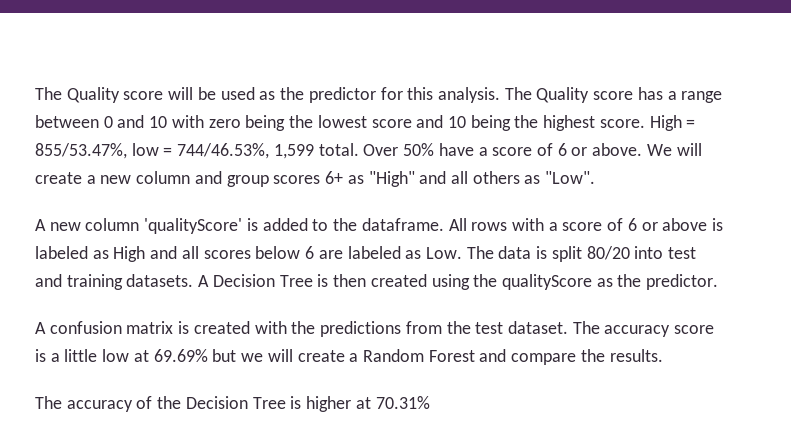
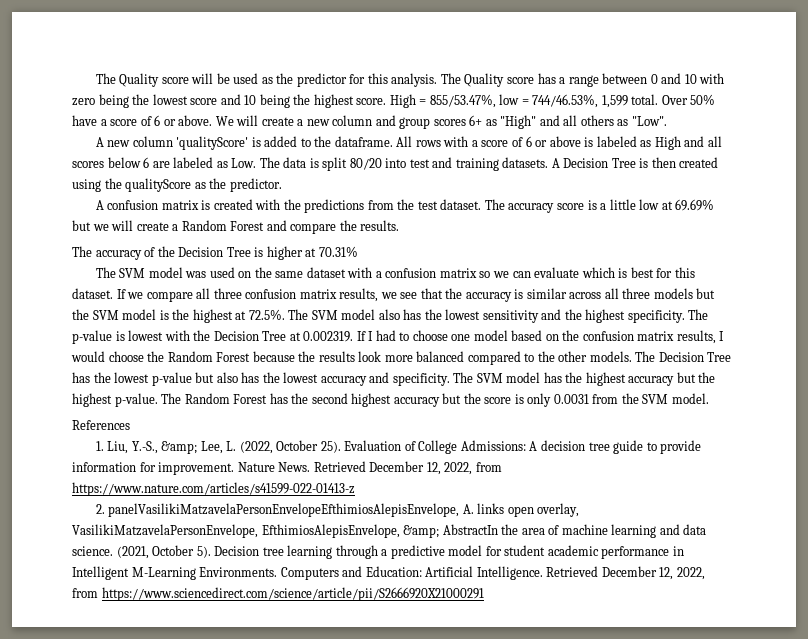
(430, 402) none -> [95,267,695,278] [72,288,716,302] [72,309,709,323] [72,330,725,344] [71,351,732,365] [72,372,716,386] [72,393,709,407] [72,420,130,430] [95,440,702,454] [72,461,502,475] [72,482,355,496] [95,503,580,517] [72,524,707,538] [72,545,684,559] [72,566,705,580] [72,587,484,601] // The SVM model was used on the same dataset with a confusion matrix so we can evaluate which is best for this dataset. If we compare all three confusion matrix results, we see that the accuracy is similar across all three models but the SVM model is the highest at 72.5%. The SVM model also has the lowest sensitivity and the highest specificity. The p-value is lowest with the Decision Tree at 0.002319. If I had to choose one model based on the confusion matrix results, I would choose the Random Forest because the results look more balanced compared to the other models. The Decision Tree has the lowest p-value but also has the lowest accuracy and specificity. The SVM model has the highest accuracy but the highest p-value. The Random Forest has the second highest accuracy but the score is only 0.0031 from the SVM model. // References // 1. Liu, Y.-S., &amp; Lee, L. (2022, October 25). Evaluation of College Admissions: A decision tree guide to provide information for improvement. Nature News. Retrieved December 12, 2022, from https://www.nature.com/articles/s41599-022-01413-z // 2. panelVasilikiMatzavelaPersonEnvelopeEfthimiosAlepisEnvelope, A. links open overlay, VasilikiMatzavelaPersonEnvelope, EfthimiosAlepisEnvelope, &amp; AbstractIn the area of machine learning and data science. (2021, October 5). Decision tree learning through a predictive model for student academic performance in Intelligent M-Learning Environments. Computers and Education: Artificial Intelligence. Retrieved December 12, 2022, from https://www.sciencedirect.com/science/article/pii/S2666920X21000291

